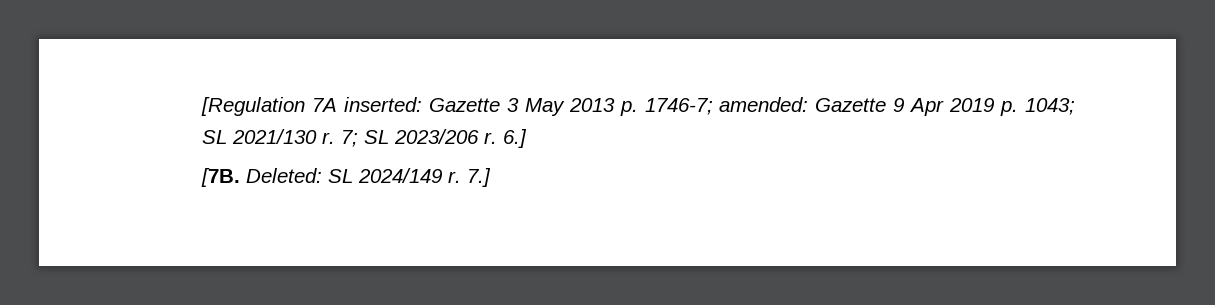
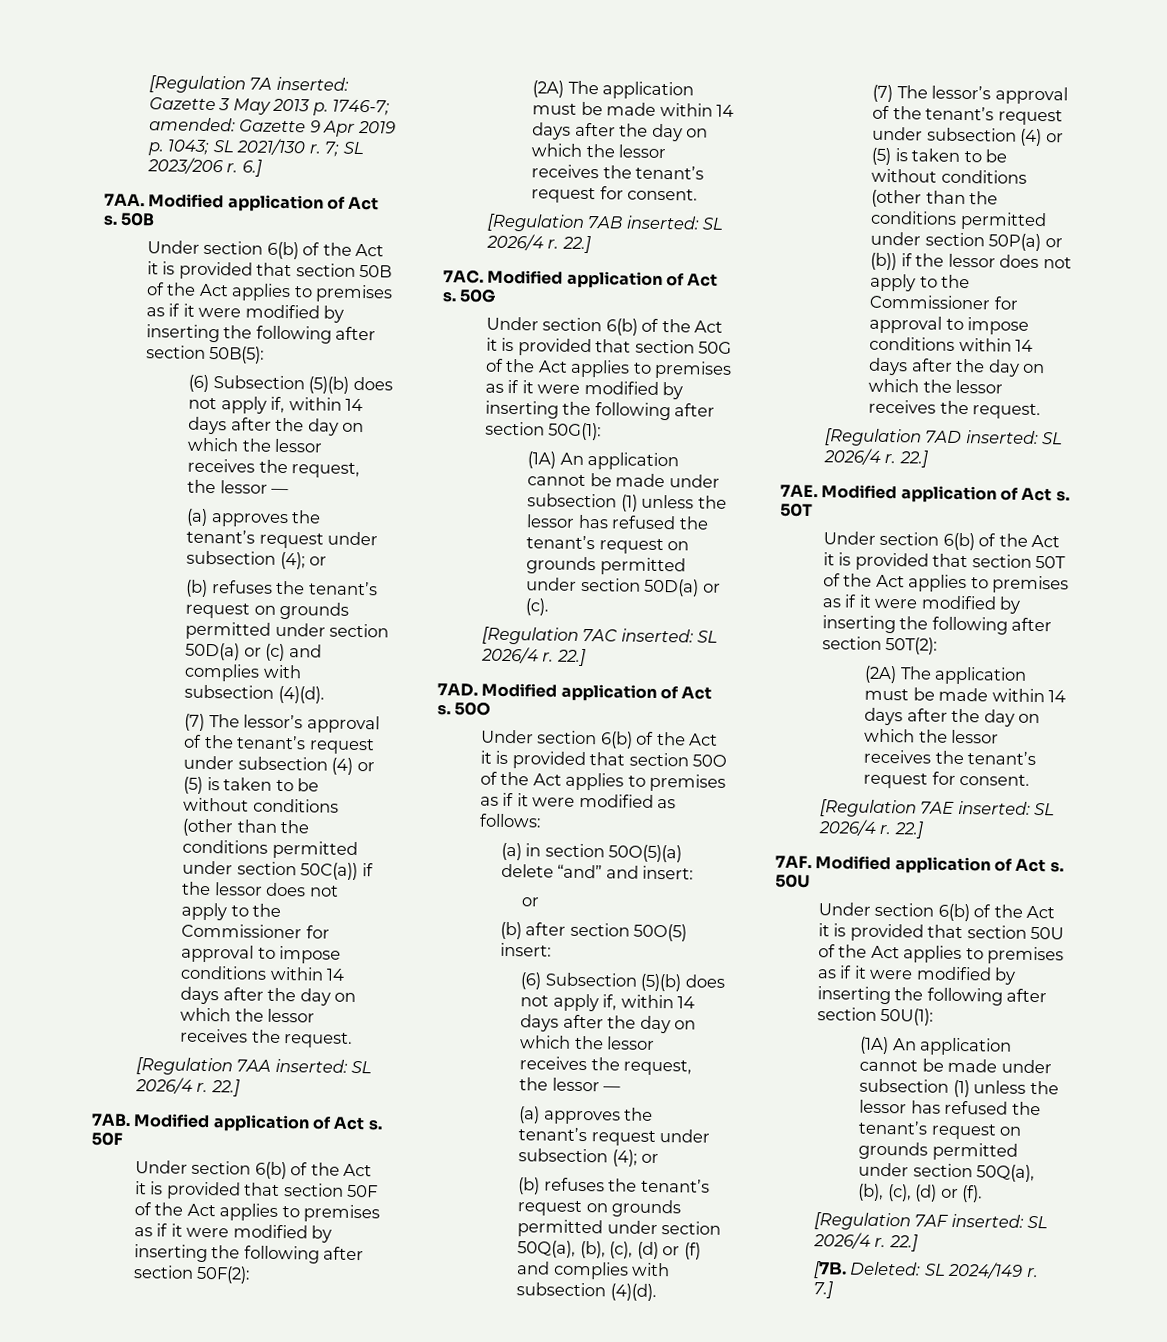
(528, 138) none -> [104,193,380,213] [103,211,156,227] [147,240,385,260] [147,261,393,280] [146,282,394,303] [146,303,345,323] [146,324,377,344] [146,345,266,364] [188,374,393,394] [188,396,364,414] [188,416,365,436] [187,437,324,453] [187,458,361,479] [187,479,290,495] [186,508,322,528] [186,529,379,549] [186,550,328,570] [185,579,378,598] [185,601,350,620] [185,621,390,640] [185,642,322,662] [184,663,302,682] [184,684,325,704] [184,713,380,734] [183,734,375,755] [183,755,375,775] [183,776,320,794] [183,797,339,813] [182,818,310,837] [182,839,358,860] [182,860,374,881] [181,881,339,897] [181,902,282,921] [181,923,330,939] [181,944,342,964] [180,965,346,981] [180,986,357,1006] [180,1007,316,1023] [180,1028,354,1048] [136,1057,373,1076] [135,1077,240,1097] [91,1113,383,1133] [91,1131,123,1146] [135,1160,373,1180] [135,1181,379,1200] [134,1202,381,1223] [134,1223,333,1243] [134,1244,365,1264] [133,1265,252,1284] [532,80,695,100] [532,101,735,117] [532,122,709,142] [531,143,667,159] [531,164,705,180] [531,186,699,204] [487,213,725,232] [486,233,591,254] [443,269,719,290] [442,288,497,303] [486,316,724,336] [486,337,733,357] [485,358,733,379] [485,379,684,400] [485,400,716,421] [485,421,603,441] [527,451,680,471] [527,473,720,488] [527,493,727,512] [526,514,709,530] [526,535,690,555] [526,556,686,576] [526,577,721,597] [525,598,550,616] [482,626,719,645] [481,646,586,667] [437,682,713,702] [437,701,492,716] [481,729,719,749] [480,750,728,770] [480,771,727,792] [480,792,677,809] [479,813,543,828] [501,842,683,863] [501,863,695,880] [521,897,540,907] [500,921,688,942] [500,942,553,957] [520,972,725,992] [520,993,696,1012] [520,1014,697,1034] [519,1035,656,1050] [519,1056,693,1076] [519,1077,622,1092] [518,1106,654,1125] [518,1127,711,1146] [518,1148,660,1167] [518,1177,710,1195] [517,1199,682,1218] [517,1219,722,1238] [517,1240,701,1260] [516,1261,671,1280] [516,1282,657,1302] [872,84,1068,105] [872,105,1063,126] [872,126,1064,147] [871,147,1008,166] [871,168,1027,184] [871,189,999,208] [870,210,1047,231] [870,231,1063,252] [870,252,1072,271] [870,273,971,292] [869,294,1019,310] [869,315,1030,335] [869,336,1034,352] [868,357,1046,377] [868,378,1004,394] [868,399,1042,420] [825,428,1064,447] [823,448,928,468] [780,484,1070,504] [780,502,813,518] [823,531,1061,551] [823,552,1067,571] [823,573,1070,594] [822,594,1022,614] [822,615,1053,635] [822,636,939,655] [864,665,1028,685] [864,687,1067,703] [864,707,1041,727] [864,728,1000,744] [863,749,1037,766] [863,771,1031,789] [820,799,1056,818] [818,819,924,839] [775,855,1064,875] [775,873,810,889] [818,902,1056,922] [818,923,1065,942] [818,944,1065,965] [817,965,1017,985] [817,986,1048,1006] [817,1007,935,1026] [859,1036,1013,1056] [859,1058,1052,1074] [859,1078,1059,1098] [859,1099,1041,1116] [858,1120,1022,1140] [858,1141,1018,1161] [858,1162,1036,1183] [857,1183,984,1203] [814,1212,1049,1231] [813,1232,918,1252] // 7AA. Modified application of Act s. 50B // Under section 6(b) of the Act it is provided that section 50B of the Act applies to premises as if it were modified by inserting the following after section 50B(5): // (6) Subsection (5)(b) does not apply if, within 14 days after the day on which the lessor receives the request, the lessor — // (a) approves the tenant’s request under subsection (4); or // (b) refuses the tenant’s request on grounds permitted under section 50D(a) or (c) and complies with subsection (4)(d). // (7) The lessor’s approval of the tenant’s request under subsection (4) or (5) is taken to be without conditions (other than the conditions permitted under section 50C(a)) if the lessor does not apply to the Commissioner for approval to impose conditions within 14 days after the day on which the lessor receives the request. // [Regulation 7AA inserted: SL 2026/4 r. 22.] // 7AB. Modified application of Act s. 50F // Under section 6(b) of the Act it is provided that section 50F of the Act applies to premises as if it were modified by inserting the following after section 50F(2): // (2A) The application must be made within 14 days after the day on which the lessor receives the tenant’s request for consent. // [Regulation 7AB inserted: SL 2026/4 r. 22.] // 7AC. Modified application of Act s. 50G // Under section 6(b) of the Act it is provided that section 50G of the Act applies to premises as if it were modified by inserting the following after section 50G(1): // (1A) An application cannot be made under subsection (1) unless the lessor has refused the tenant’s request on grounds permitted under section 50D(a) or (c). // [Regulation 7AC inserted: SL 2026/4 r. 22.] // 7AD. Modified application of Act s. 50O // Under section 6(b) of the Act it is provided that section 50O of the Act applies to premises as if it were modified as follows: // (a) in section 50O(5)(a) delete “and” and insert: // or // (b) after section 50O(5) insert: // (6) Subsection (5)(b) does not apply if, within 14 days after the day on which the lessor receives the request, the lessor — // (a) approves the tenant’s request under subsection (4); or // (b) refuses the tenant’s request on grounds permitted under section 50Q(a), (b), (c), (d) or (f) and complies with subsection (4)(d). // (7) The lessor’s approval of the tenant’s request under subsection (4) or (5) is taken to be without conditions (other than the conditions permitted under section 50P(a) or (b)) if the lessor does not apply to the Commissioner for approval to impose conditions within 14 days after the day on which the lessor receives the request. // [Regulation 7AD inserted: SL 2026/4 r. 22.] // 7AE. Modified application of Act s. 50T // Under section 6(b) of the Act it is provided that section 50T of the Act applies to premises as if it were modified by inserting the following after section 50T(2): // (2A) The application must be made within 14 days after the day on which the lessor receives the tenant’s request for consent. // [Regulation 7AE inserted: SL 2026/4 r. 22.] // 7AF. Modified application of Act s. 50U // Under section 6(b) of the Act it is provided that section 50U of the Act applies to premises as if it were modified by inserting the following after section 50U(1): // (1A) An application cannot be made under subsection (1) unless the lessor has refused the tenant’s request on grounds permitted under section 50Q(a), (b), (c), (d) or (f). // [Regulation 7AF inserted: SL 2026/4 r. 22.]

